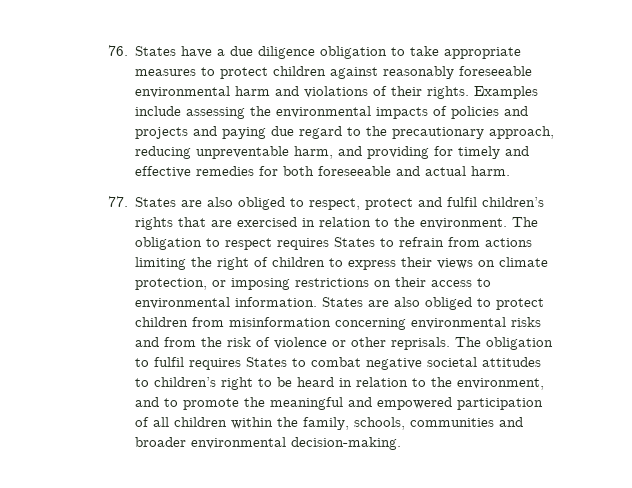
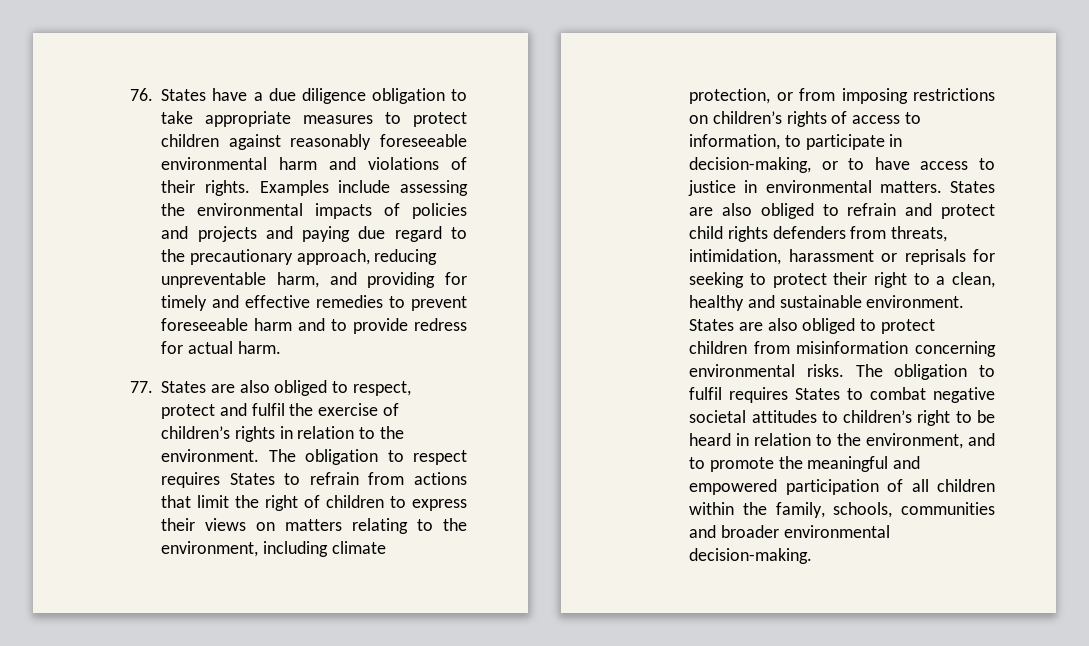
[259,166,421,176] for both foreseeable and -> [389,296,467,311] [161,318,468,334] [161,341,184,354] to prevent foreseeable harm and to provide redress for
[482,197,545,207] [135,217,298,230] children’s rights that are exercised -> [289,403,399,416] [161,426,276,442] the exercise of children’s rights
[135,257,187,270] limiting -> [161,495,230,508] that limit
(496, 263) none -> [285,518,467,534] [161,541,329,557] matters relating to the environment, including
(227, 283) none -> [799,88,836,101] from
[395,277,492,287] [135,297,318,309] their access to environmental information. -> [713,111,921,127] [689,134,903,150] [689,157,995,173] [688,180,995,196] [689,203,995,219] [689,226,948,242] [689,249,995,265] [689,272,995,288] [689,295,965,311] children’s rights of access to information, to participate in decision-making, or to have access to justice in environmental matters. States are also obliged to refrain and protect child rights defenders from threats, intimidation, harassment or reprisals for seeking to protect their right to a clean, healthy and sustainable environment.
[511,317,542,327] [135,337,451,350] risks and from the risk of violence or other reprisals. -> [806,364,844,377] risks.

